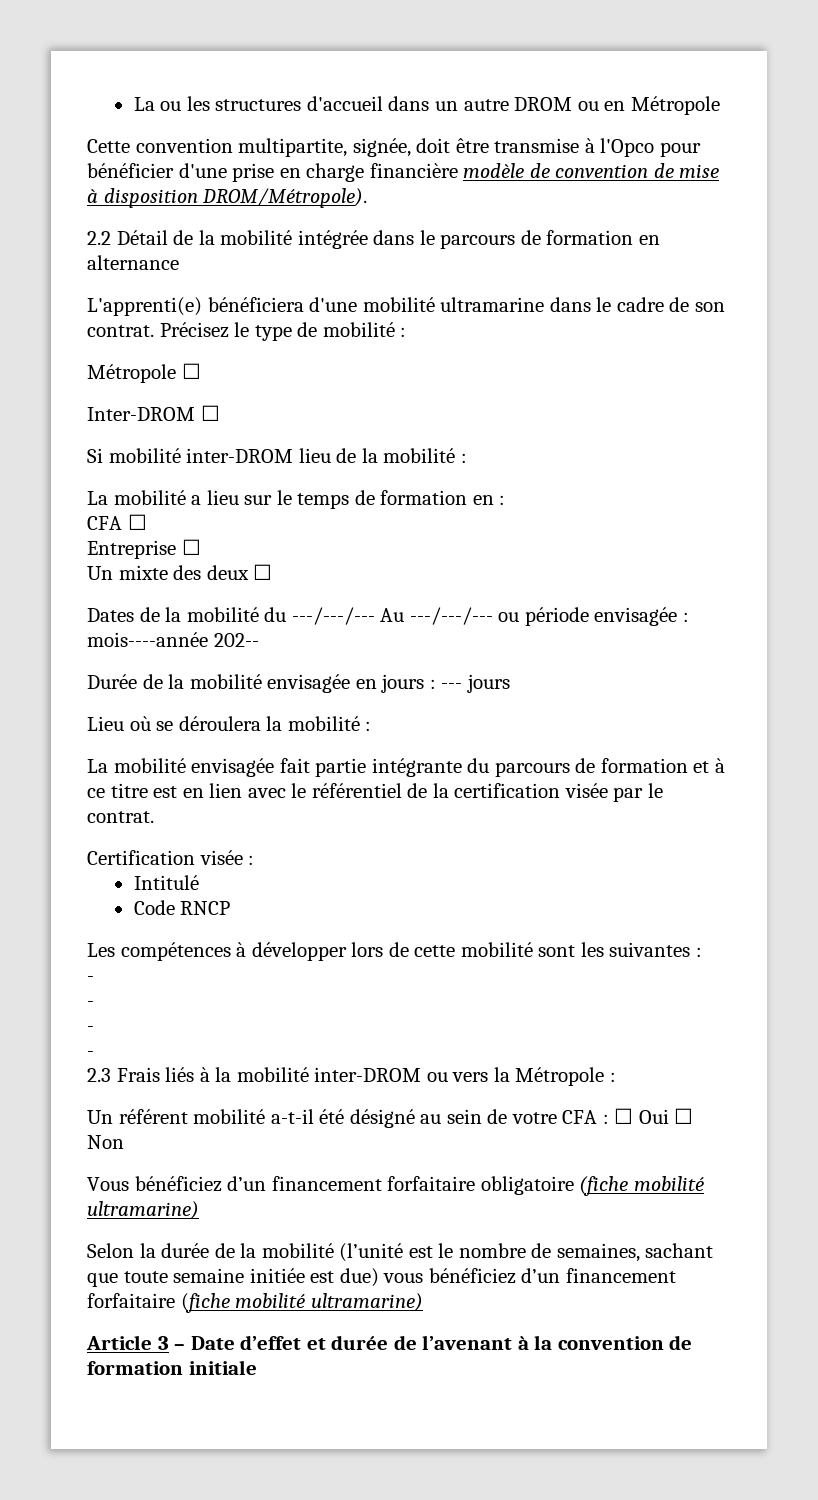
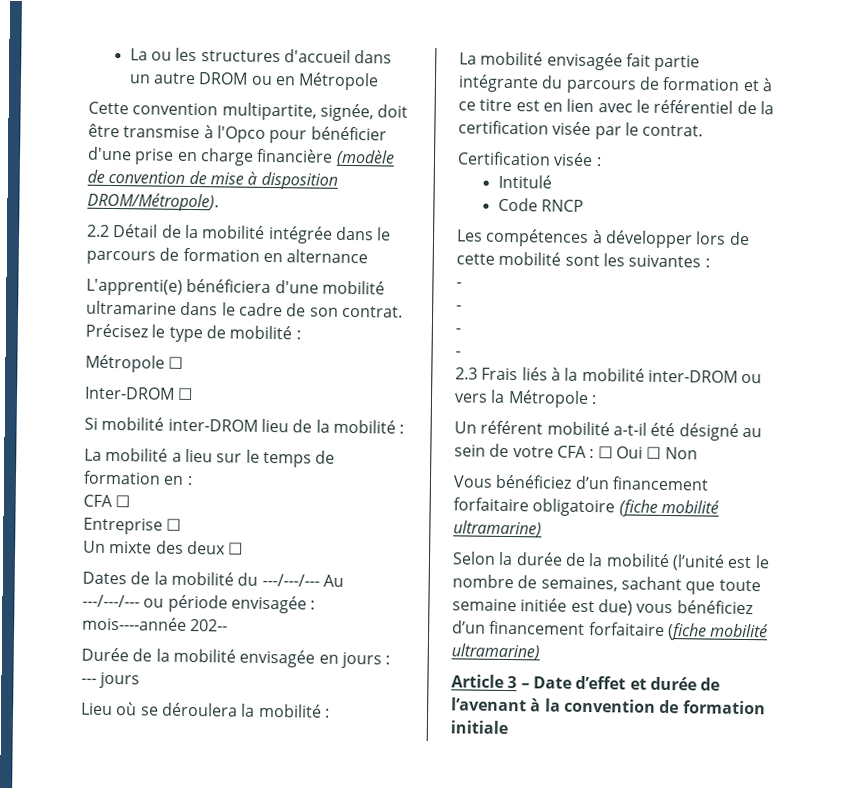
[463,163,525,178] modèle -> [335,149,395,167] (modèle

